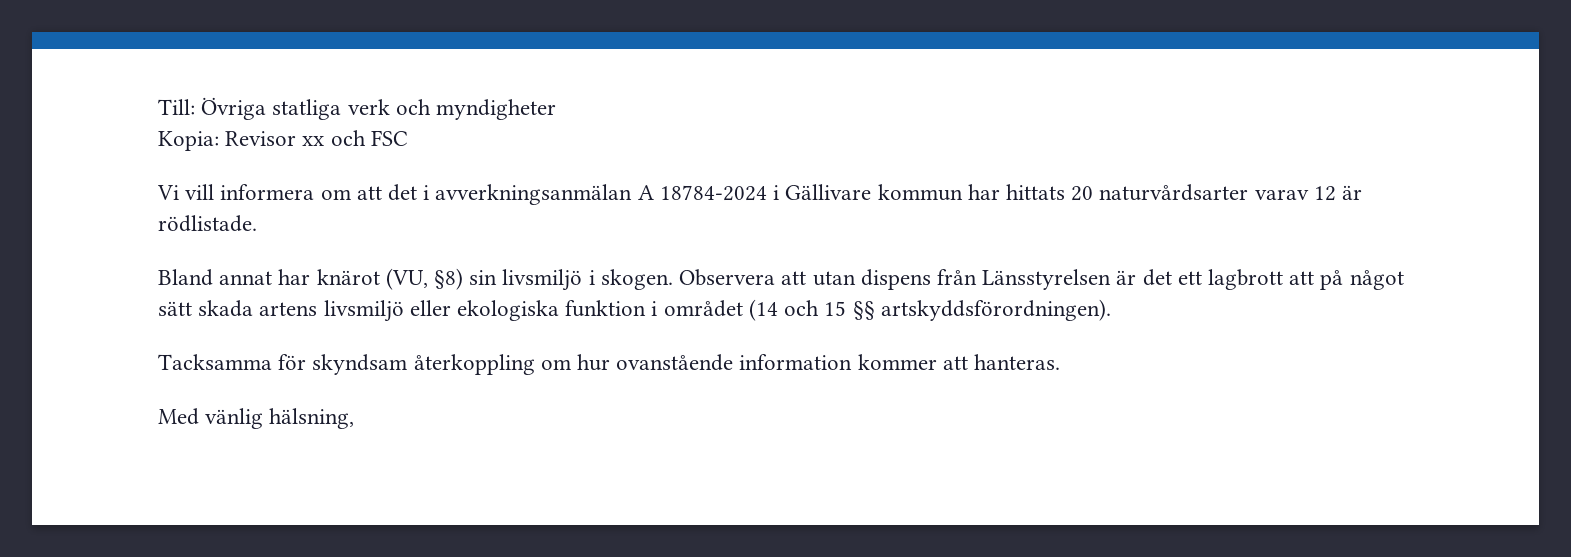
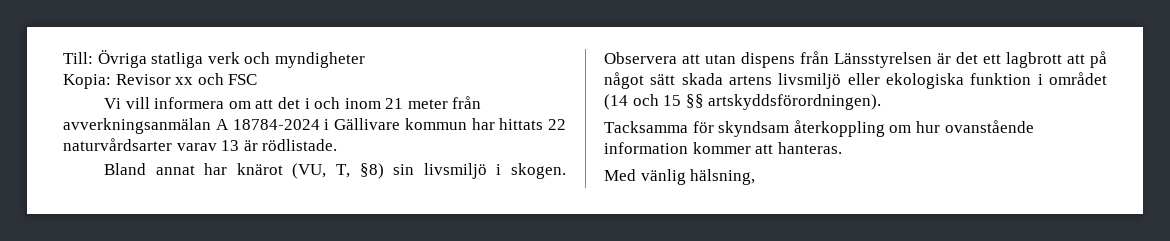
(430, 192) none -> [314,96,482,109] och inom 21 meter från
[1071,186,1094,201] 20 -> [548,119,566,130] 22
[1313,186,1336,201] 12 -> [221,140,240,151] 13
(428, 279) none -> [335,164,350,178] T,

